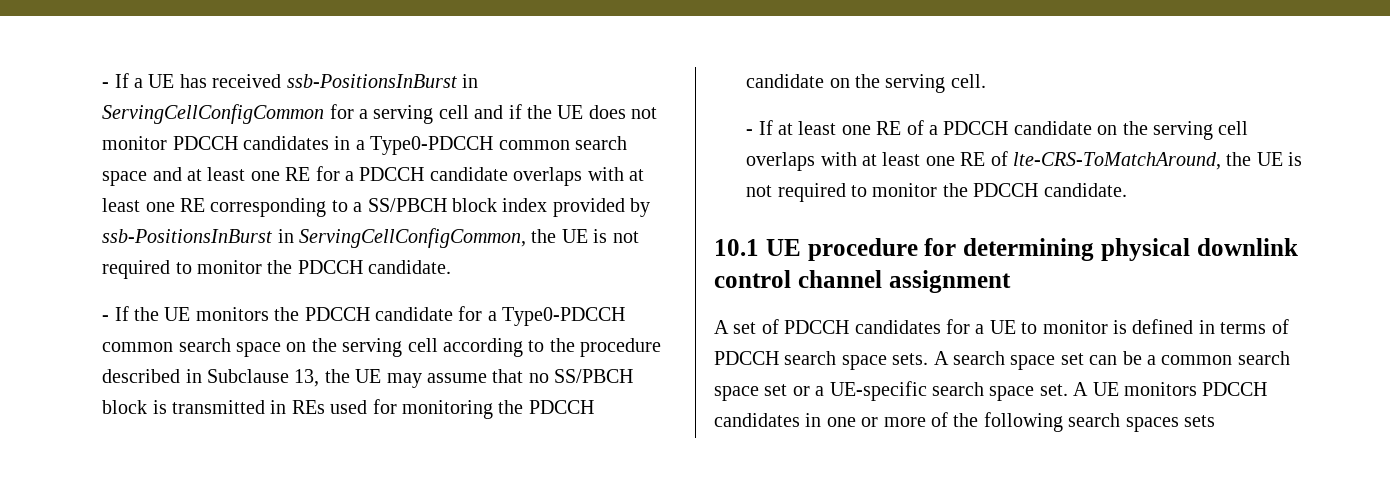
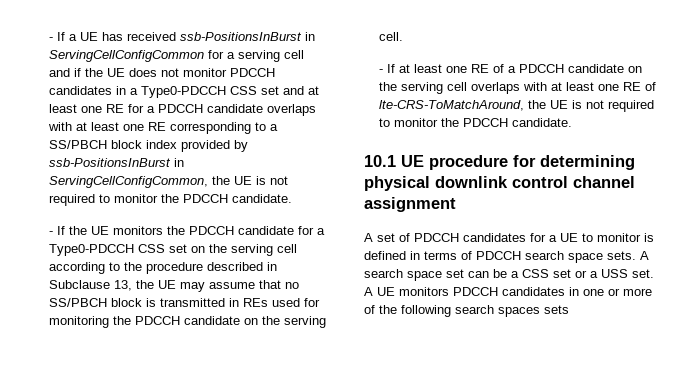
[498,136,628,150] [102,171,148,186] common search space -> [230,86,280,95] CSS set
[102,338,282,357] common search space -> [138,244,188,253] CSS set
[1161,351,1290,365] [714,381,1035,401] common search space set or a UE-specific search space -> [522,269,628,278] CSS set or a USS

